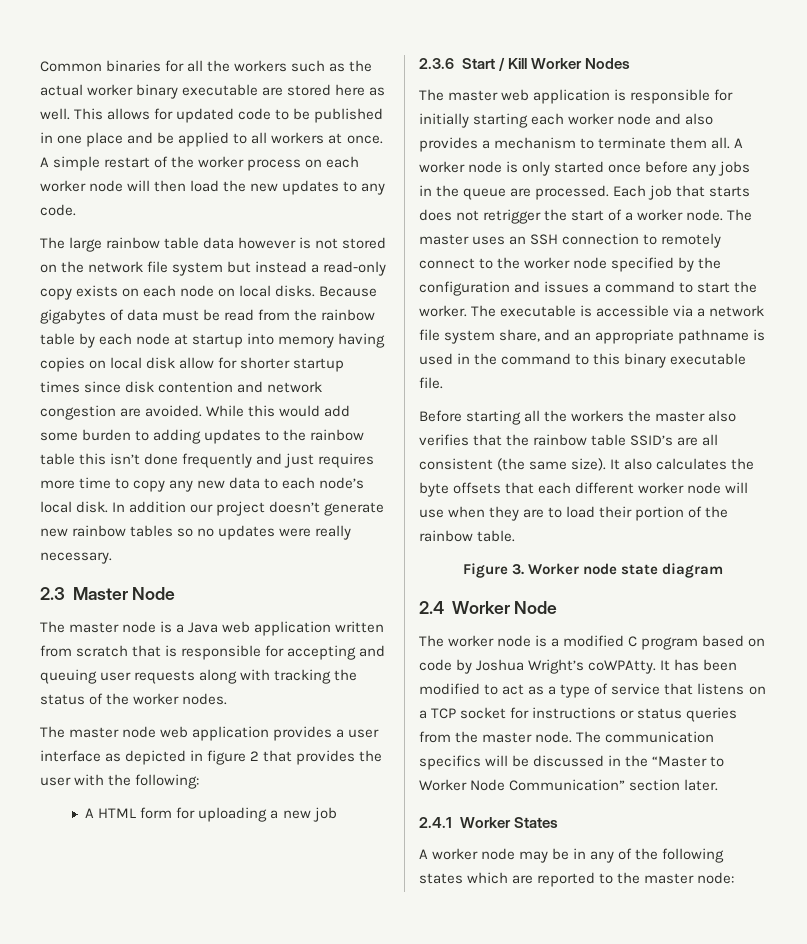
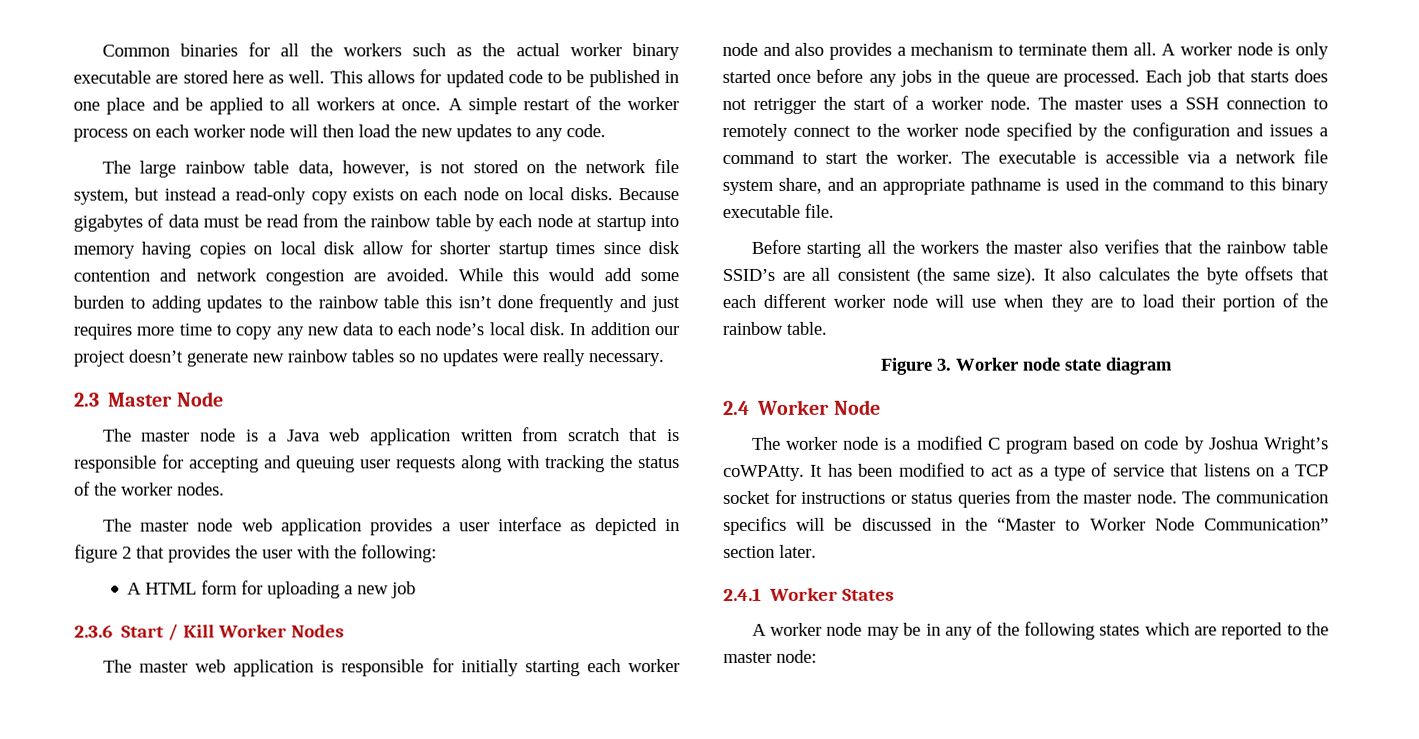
[203,237,297,249] data however -> [297,160,411,177] data, however,
[172,262,224,276] system -> [73,189,129,205] system,
[509,236,527,245] an -> [1169,100,1178,110] a

